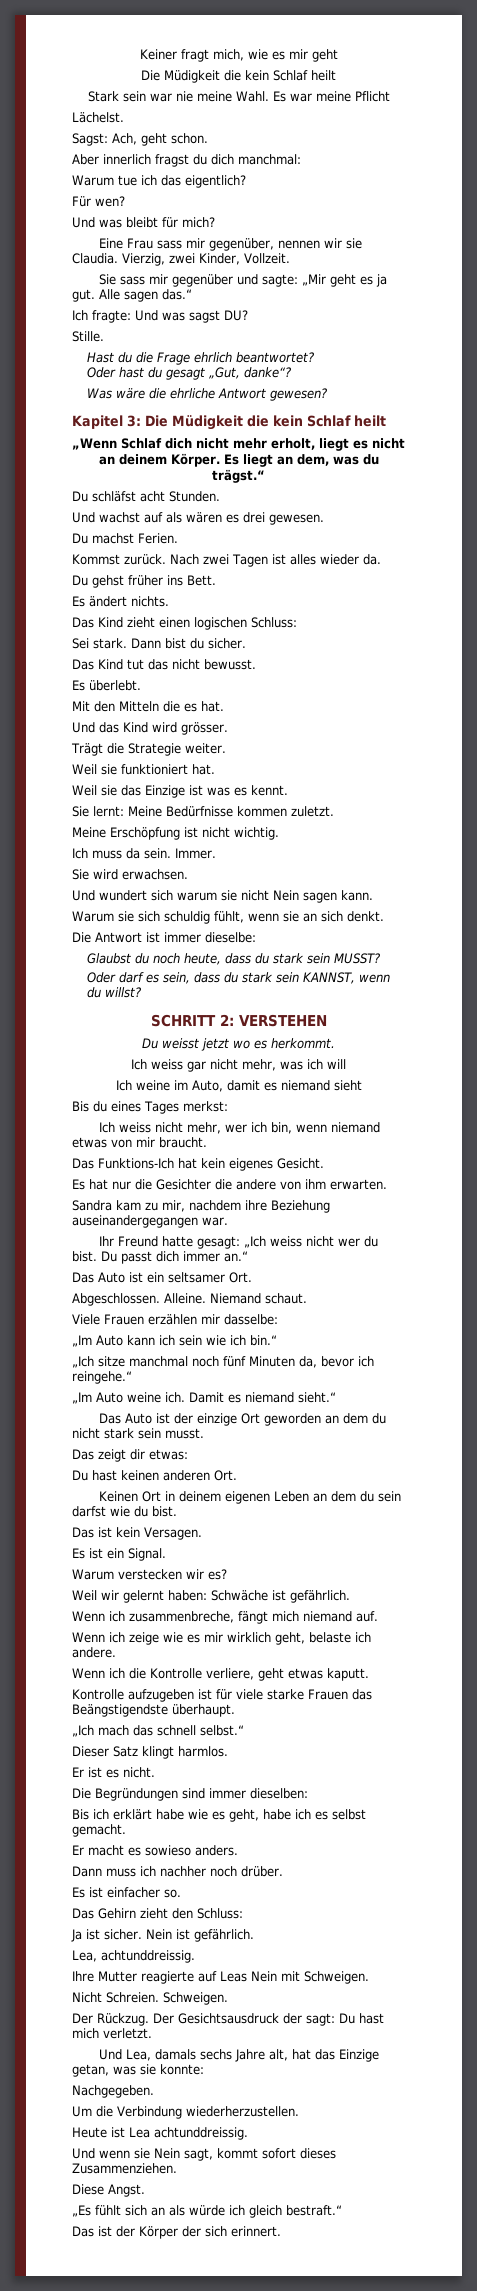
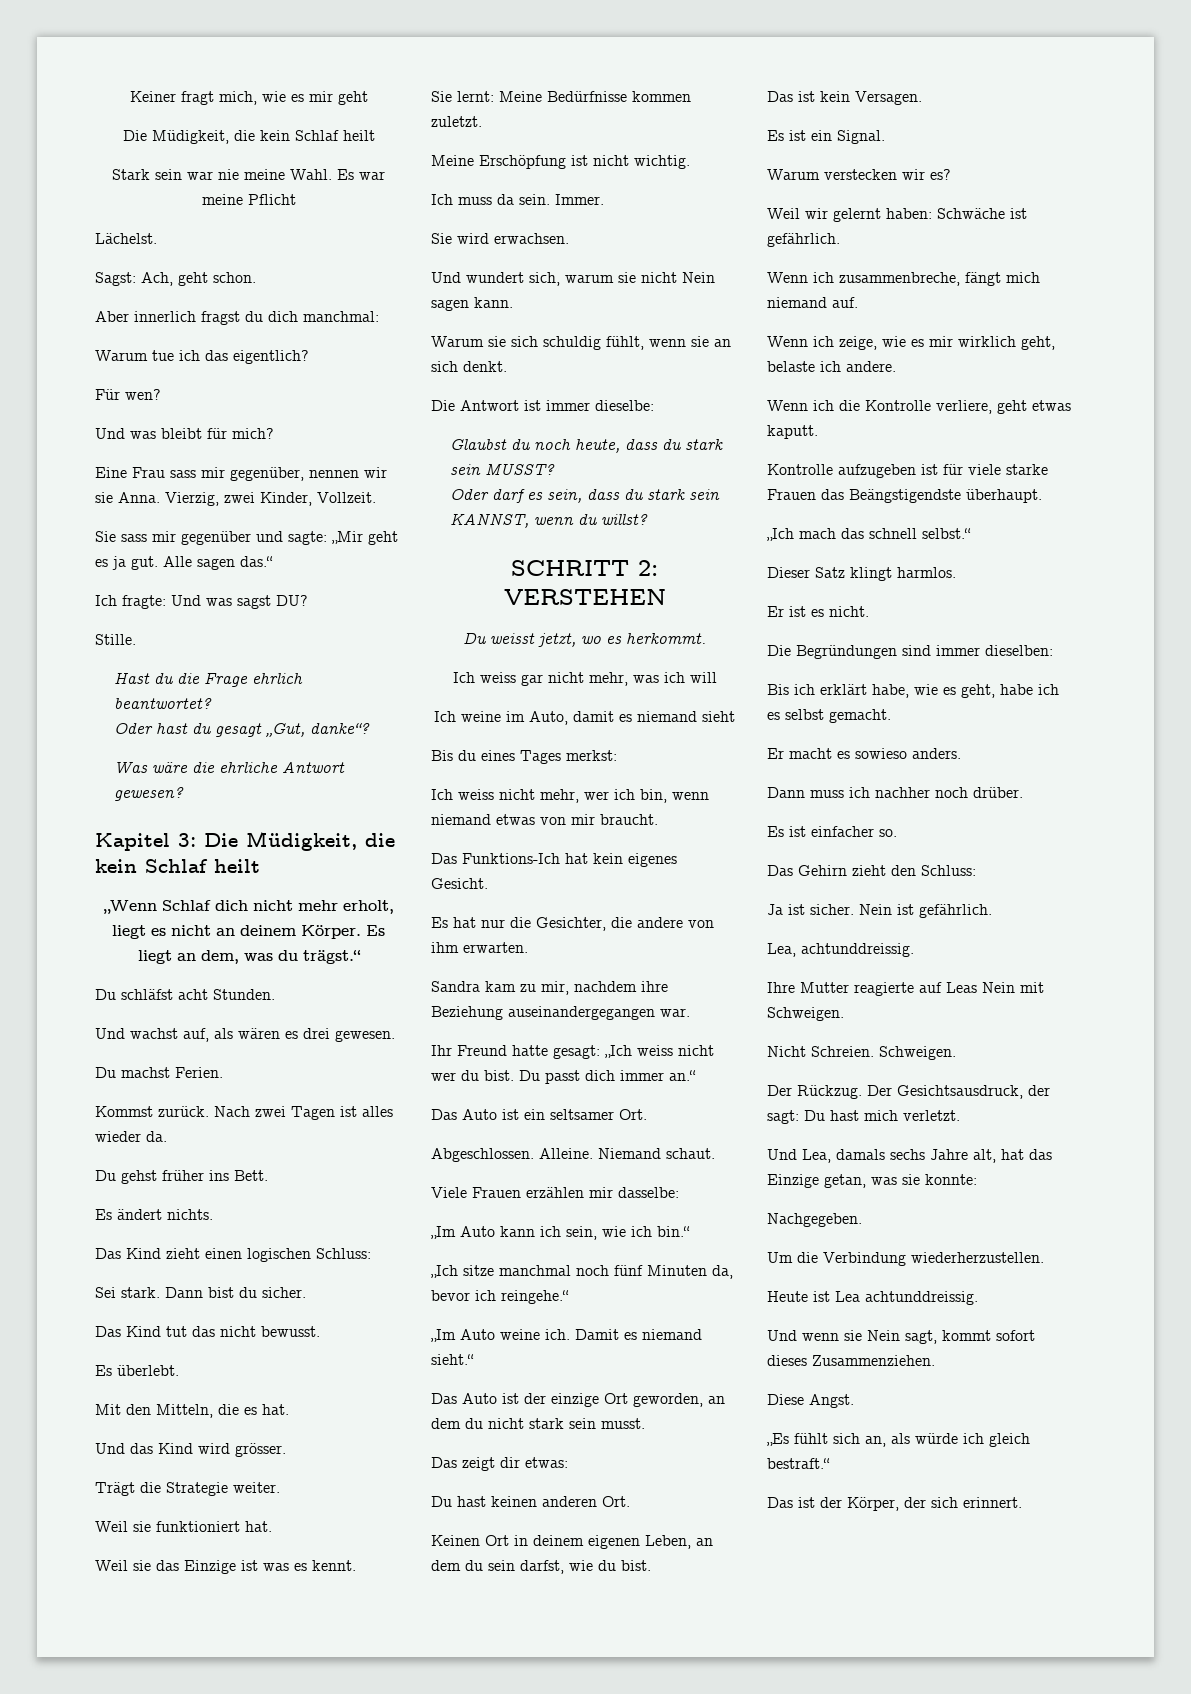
[164,70,220,83] Müdigkeit -> [151,130,229,144] Müdigkeit,
[72,253,118,264] Claudia. -> [118,492,160,503] Anna.
[172,415,243,430] Müdigkeit -> [246,831,357,851] Müdigkeit,
[144,512,163,523] auf -> [183,1028,209,1042] auf,
[119,701,159,712] Mitteln -> [156,1404,213,1418] Mitteln,
[151,890,173,901] sich -> [529,272,560,286] sich,
[201,1038,229,1051] jetzt -> [538,633,576,647] jetzt,
[156,1179,211,1190] Gesichter -> [536,917,606,931] Gesichter,
[179,1335,202,1346] sein -> [566,1226,597,1240] sein,
[264,1413,322,1426] geworden -> [633,1393,703,1407] geworden,
[274,1491,310,1502] Leben -> [645,1535,691,1549] Leben,
[72,1506,106,1517] darfst -> [520,1560,564,1574] darfst,
[129,1632,159,1645] zeige -> [839,336,877,350] zeige,
[156,1809,184,1820] habe -> [872,684,909,698] habe,
[178,2013,279,2024] Gesichtsausdruck -> [897,1085,1023,1099] Gesichtsausdruck,
[151,2207,165,2216] an -> [865,1436,886,1447] an,
[139,2226,178,2239] Körper -> [847,1497,899,1511] Körper,

